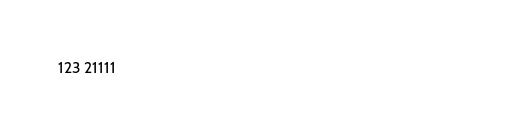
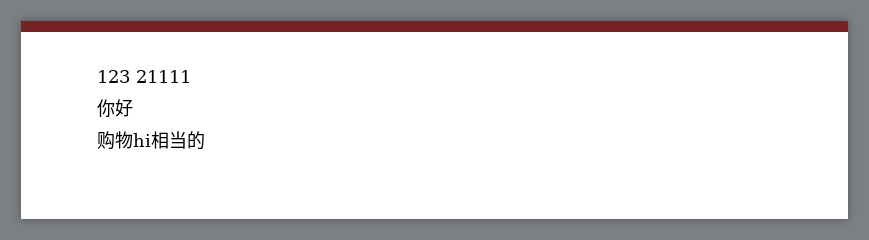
(117, 67) none -> [97,99,133,117] [97,131,205,150] // 你好 // 购物hi相当的

